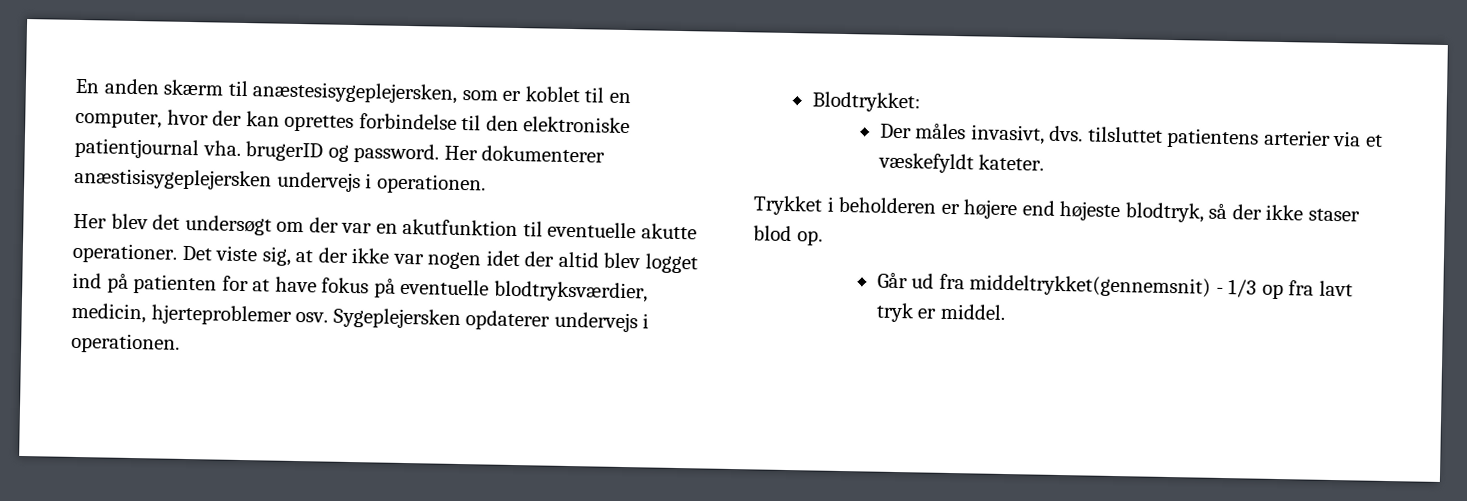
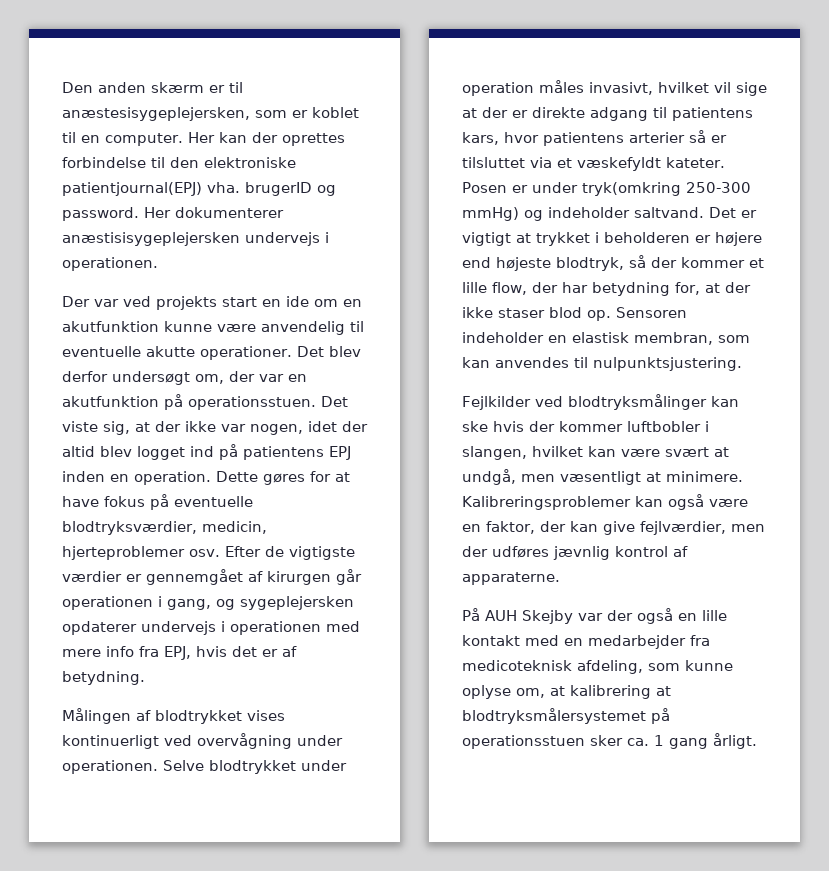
[75,78,100,94] En -> [62,82,93,93] Den
(225, 87) none -> [209,85,225,93] er
[75,109,280,129] computer, hvor der kan -> [105,132,278,146] computer. Her kan der
[74,137,199,160] patientjournal -> [62,182,202,196] patientjournal(EPJ)
[73,213,697,240] [72,242,178,264] Her blev det undersøgt om der var en akutfunktion til eventuelle akutte operationer. -> [62,296,362,310] [62,321,364,335] [62,346,361,360] [62,371,307,385] [62,394,316,410] Der var ved projekts start en ide om en akutfunktion kunne være anvendelig til eventuelle akutte operationer. Det blev derfor undersøgt om, der var en akutfunktion på operationsstuen.
[427,251,482,270] nogen -> [250,424,303,435] nogen,
[133,274,218,295] patienten -> [243,446,351,460] [62,471,305,485] patientens EPJ inden en operation. Dette gøres
[332,307,650,333] [71,332,180,354] [811,91,921,113] [879,123,1383,149] [877,152,1045,174] [753,195,823,216] Sygeplejersken opdaterer undervejs i operationen. // Blodtrykket: // Der måles invasivt, dvs. tilsluttet patientens arterier via et væskefyldt kateter. // Trykket -> [224,546,355,560] [62,569,362,585] [62,596,354,610] [62,621,360,635] [62,646,297,660] [62,671,145,685] [62,708,285,724] [62,733,343,749] [62,760,347,774] [462,80,767,96] [462,107,753,121] [462,130,727,146] [462,157,725,171] [462,182,751,196] [462,207,757,221] [462,232,590,246] Efter de vigtigste værdier er gennemgået af kirurgen går operationen i gang, og sygeplejersken opdaterer undervejs i operationen med mere info fra EPJ, hvis det er af betydning. // Målingen af blodtrykket vises kontinuerligt ved overvågning under operationen. Selve blodtrykket under operation måles invasivt, hvilket vil sige at der er direkte adgang til patientens kars, hvor patientens arterier så er tilsluttet via et væskefyldt kateter. Posen er under tryk(omkring 250-300 mmHg) og indeholder saltvand. Det er vigtigt at trykket
[1265,204,1360,222] [753,225,823,246] [876,272,1353,300] [875,302,1006,323] ikke staser blod op. // Går ud fra middeltrykket(gennemsnit) - 1/3 op fra lavt tryk er middel. -> [681,257,764,268] [462,282,751,296] [462,307,687,321] [462,332,750,345] [462,357,742,371] [462,394,739,410] [462,421,709,432] [462,446,729,460] [462,469,743,485] [462,494,748,510] [462,521,765,535] [462,546,688,560] [462,572,560,585] [462,608,727,624] [462,635,710,649] [462,660,733,674] [462,685,671,699] [462,708,670,724] [462,733,757,749] kommer et lille flow, der har betydning for, at der ikke staser blod op. Sensoren indeholder en elastisk membran, som kan anvendes til nulpunktsjustering. // Fejlkilder ved blodtryksmålinger kan ske hvis der kommer luftbobler i slangen, hvilket kan være svært at undgå, men væsentligt at minimere. Kalibreringsproblemer kan også være en faktor, der kan give fejlværdier, men der udføres jævnlig kontrol af apparaterne. // På AUH Skejby var der også en lille kontakt med en medarbejder fra medicoteknisk afdeling, som kunne oplyse om, at kalibrering at blodtryksmålersystemet på operationsstuen sker ca. 1 gang årligt.

